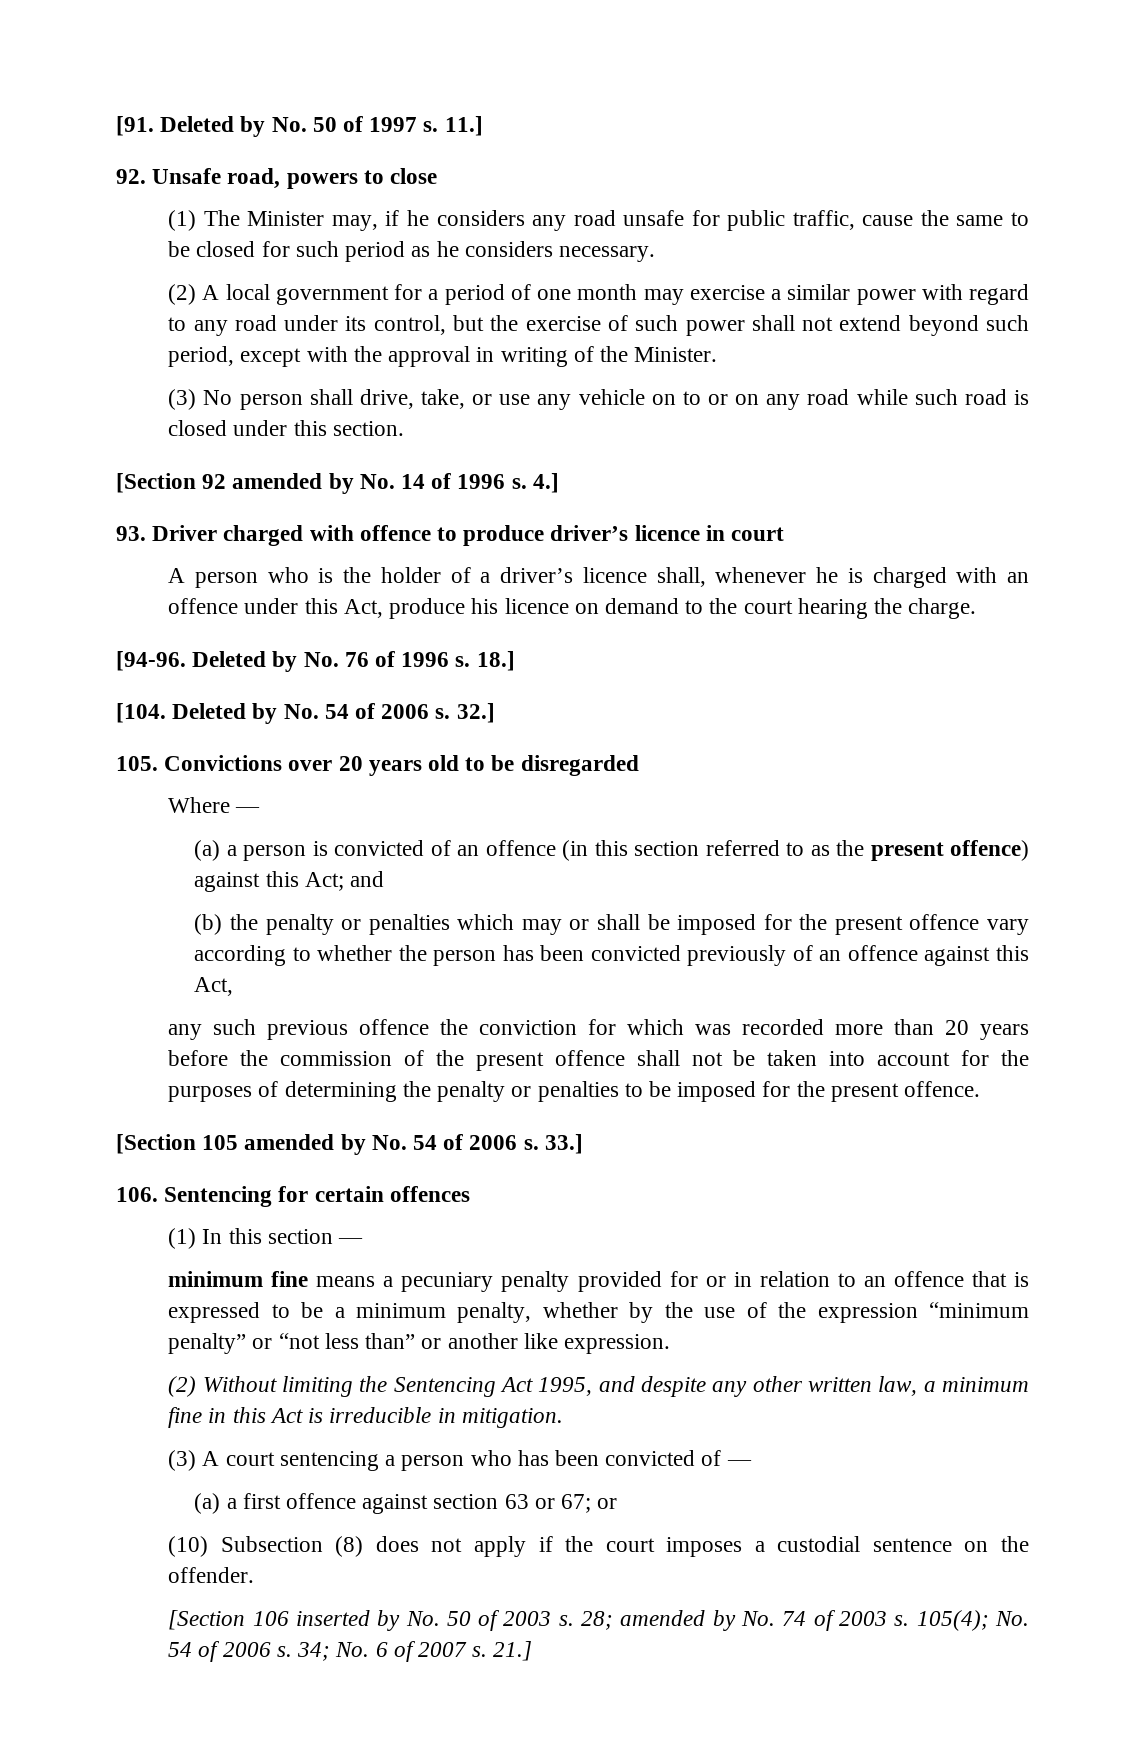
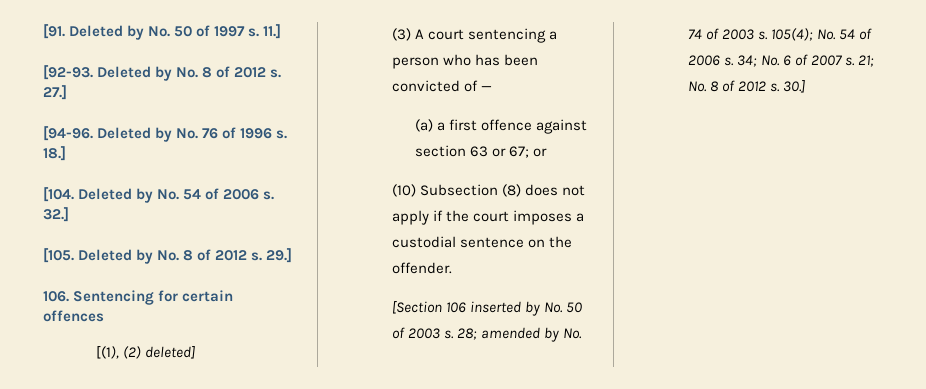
[116,168,438,189] [168,210,1029,231] [168,241,655,262] [168,284,1029,305] [168,315,1029,336] [168,346,718,367] [168,389,1029,410] [168,420,404,436] [116,473,559,494] [116,525,785,546] [168,567,1029,588] [168,598,977,619] 92. Unsafe road, powers to close // (1) The Minister may, if he considers any road unsafe for public traffic, cause the same to be closed for such period as he considers necessary. // (2) A local government for a period of one month may exercise a similar power with regard to any road under its control, but the exercise of such power shall not extend beyond such period, except with the approval in writing of the Minister. // (3) No person shall drive, take, or use any vehicle on to or on any road while such road is closed under this section. // [Section 92 amended by No. 14 of 1996 s. 4.] // 93. Driver charged with offence to produce driver’s licence in court // A person who is the holder of a driver’s licence shall, whenever he is charged with an offence under this Act, produce his licence on demand to the court hearing the charge. -> [43,65,282,81] [43,85,67,100] [92-93. Deleted by No. 8 of 2012 s. 27.]
[116,755,639,776] [168,797,261,813] [194,840,1029,861] [194,871,384,892] [194,914,1029,935] [194,945,1029,966] [194,977,234,996] [168,1019,1029,1040] [168,1050,1030,1071] [168,1081,980,1102] [116,1134,583,1155] 105. Convictions over 20 years old to be disregarded // Where — // (a) a person is convicted of an offence (in this section referred to as the present offence) against this Act; and // (b) the penalty or penalties which may or shall be imposed for the present offence vary according to whether the person has been convicted previously of an offence against this Act, // any such previous offence the conviction for which was recorded more than 20 years before the commission of the present offence shall not be taken into account for the purposes of determining the penalty or penalties to be imposed for the present offence. // [Section 105 amended by No. 54 of 2006 s. 33.] -> [43,248,293,264] [105. Deleted by No. 8 of 2012 s. 29.]
[168,1228,364,1249] [168,1271,1029,1292] [168,1302,1029,1323] [168,1333,670,1354] [168,1376,1029,1397] [168,1407,563,1428] (1) In this section — // minimum fine means a pecuniary penalty provided for or in relation to an offence that is expressed to be a minimum penalty, whether by the use of the expression “minimum penalty” or “not less than” or another like expression. // (2) Without limiting the Sentencing Act 1995, and despite any other written law, a minimum fine in this Act is irreducible in mitigation. -> [95,346,195,359] [(1), (2) deleted]
[493,1641,533,1661] 21.] -> [857,55,874,67] [687,80,805,93] 21; No. 8 of 2012 s. 30.]

